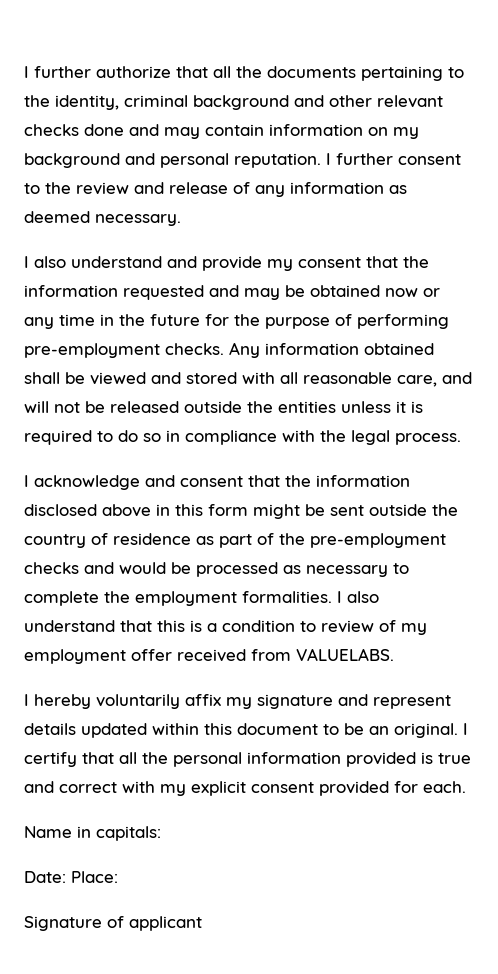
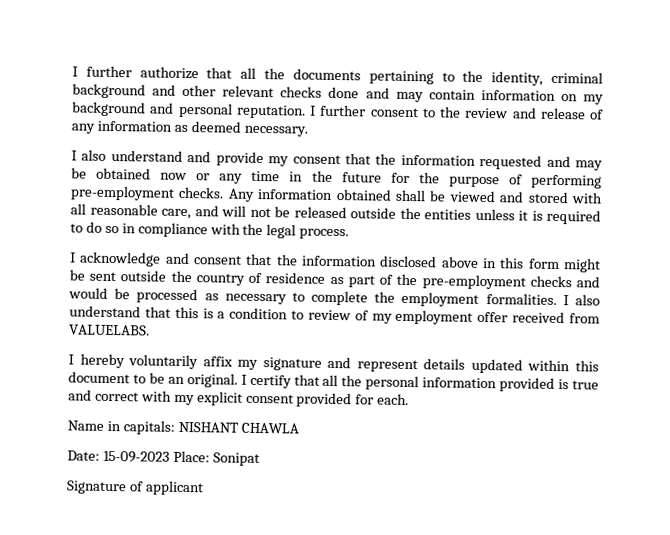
(161, 833) none -> [177,421,299,434] NISHANT CHAWLA
(66, 877) none -> [102,450,170,463] 15-09-2023
(118, 877) none -> [212,452,260,467] Sonipat

